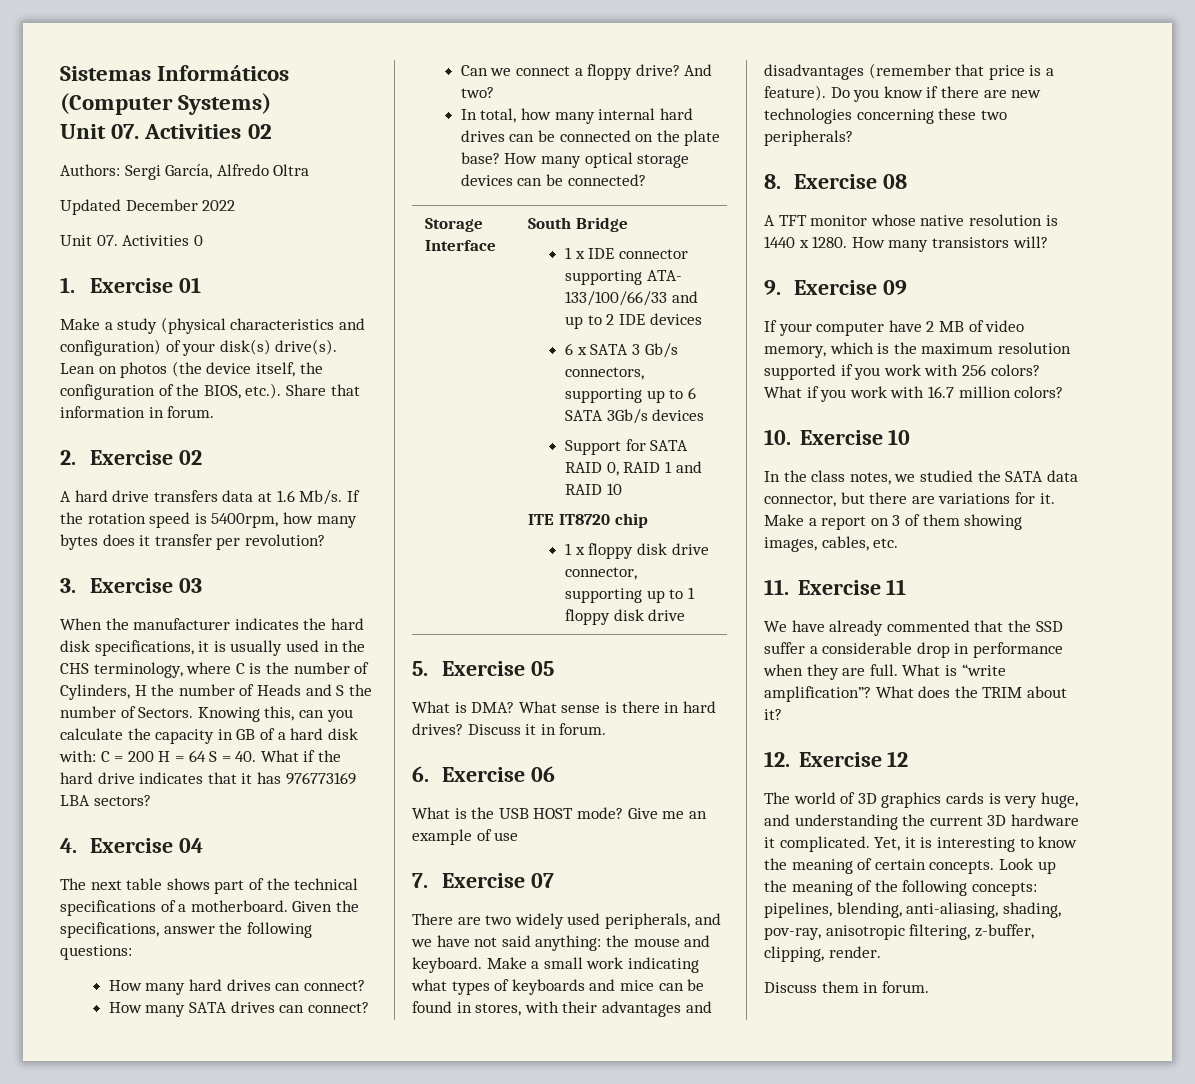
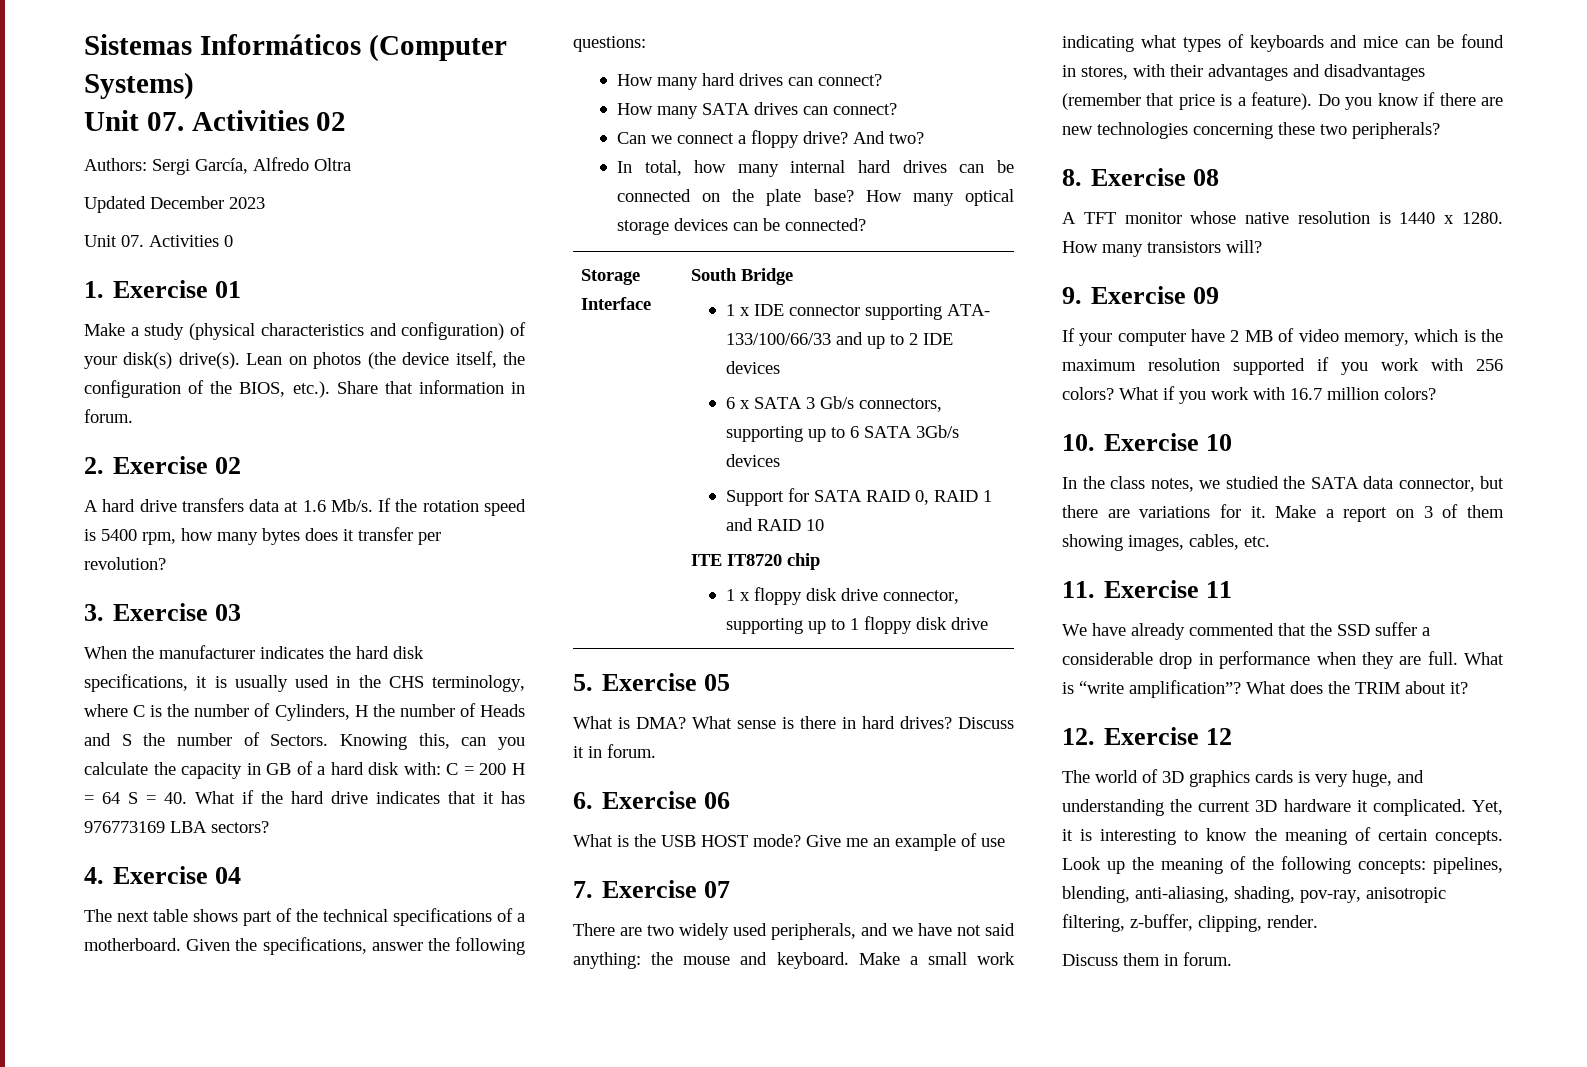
[202,200,236,211] 2022 -> [229,197,265,209] 2023
[211,513,279,528] 5400rpm, -> [101,529,176,545] 5400 rpm,

